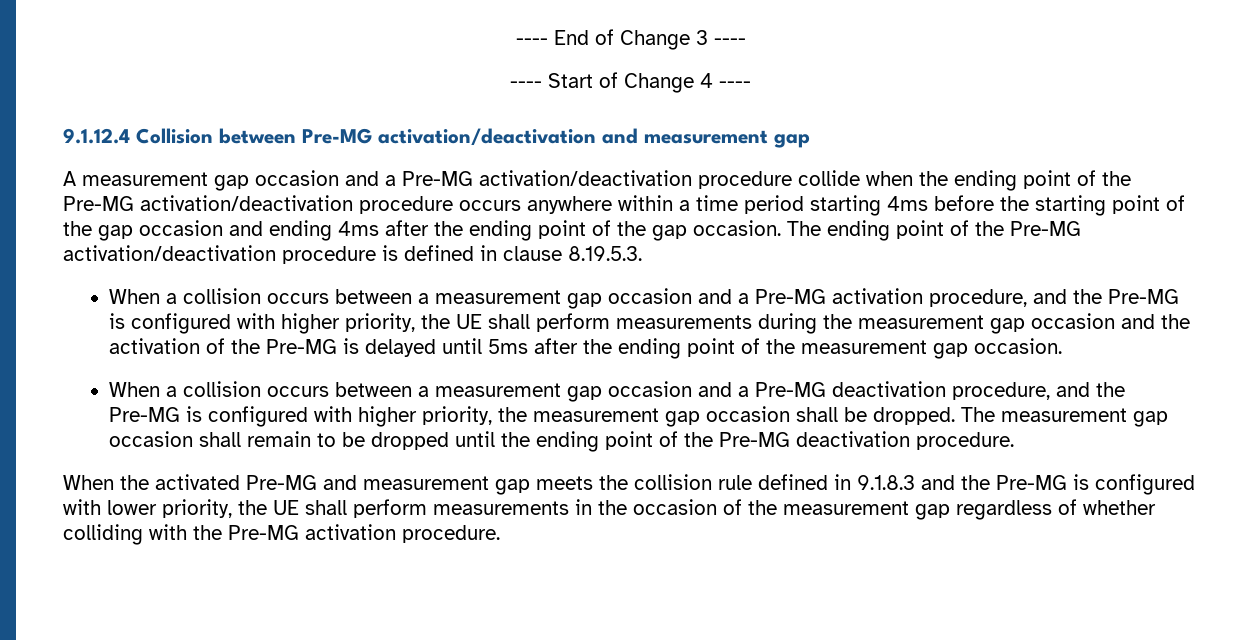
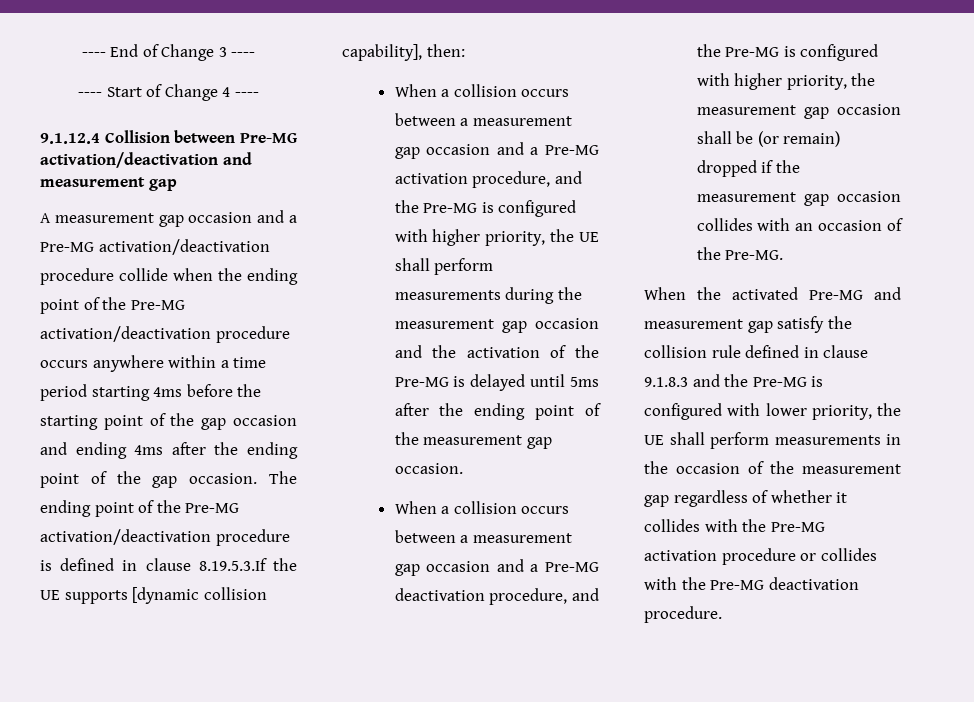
[568,246,642,261] 8.19.5.3. -> [198,558,297,571] [40,587,267,604] [342,44,465,61] 8.19.5.3.If the UE supports [dynamic collision capability], then:
[873,407,1169,427] [109,431,1015,452] dropped. The measurement gap occasion shall remain to be dropped until the ending point of the Pre-MG deactivation procedure. -> [757,131,841,147] [696,160,800,177] [696,191,901,206] [696,218,903,231] [696,247,784,260] (or remain) dropped if the measurement gap occasion collides with an occasion of the Pre-MG.
[536,476,593,490] meets -> [777,316,825,333] satisfy
(851, 482) none -> [823,345,869,358] clause
[63,524,143,545] colliding -> [836,492,848,503] [644,519,700,532] it collides
(396, 532) none -> [721,548,877,565] [644,577,859,590] procedure or collides with the Pre-MG deactivation

